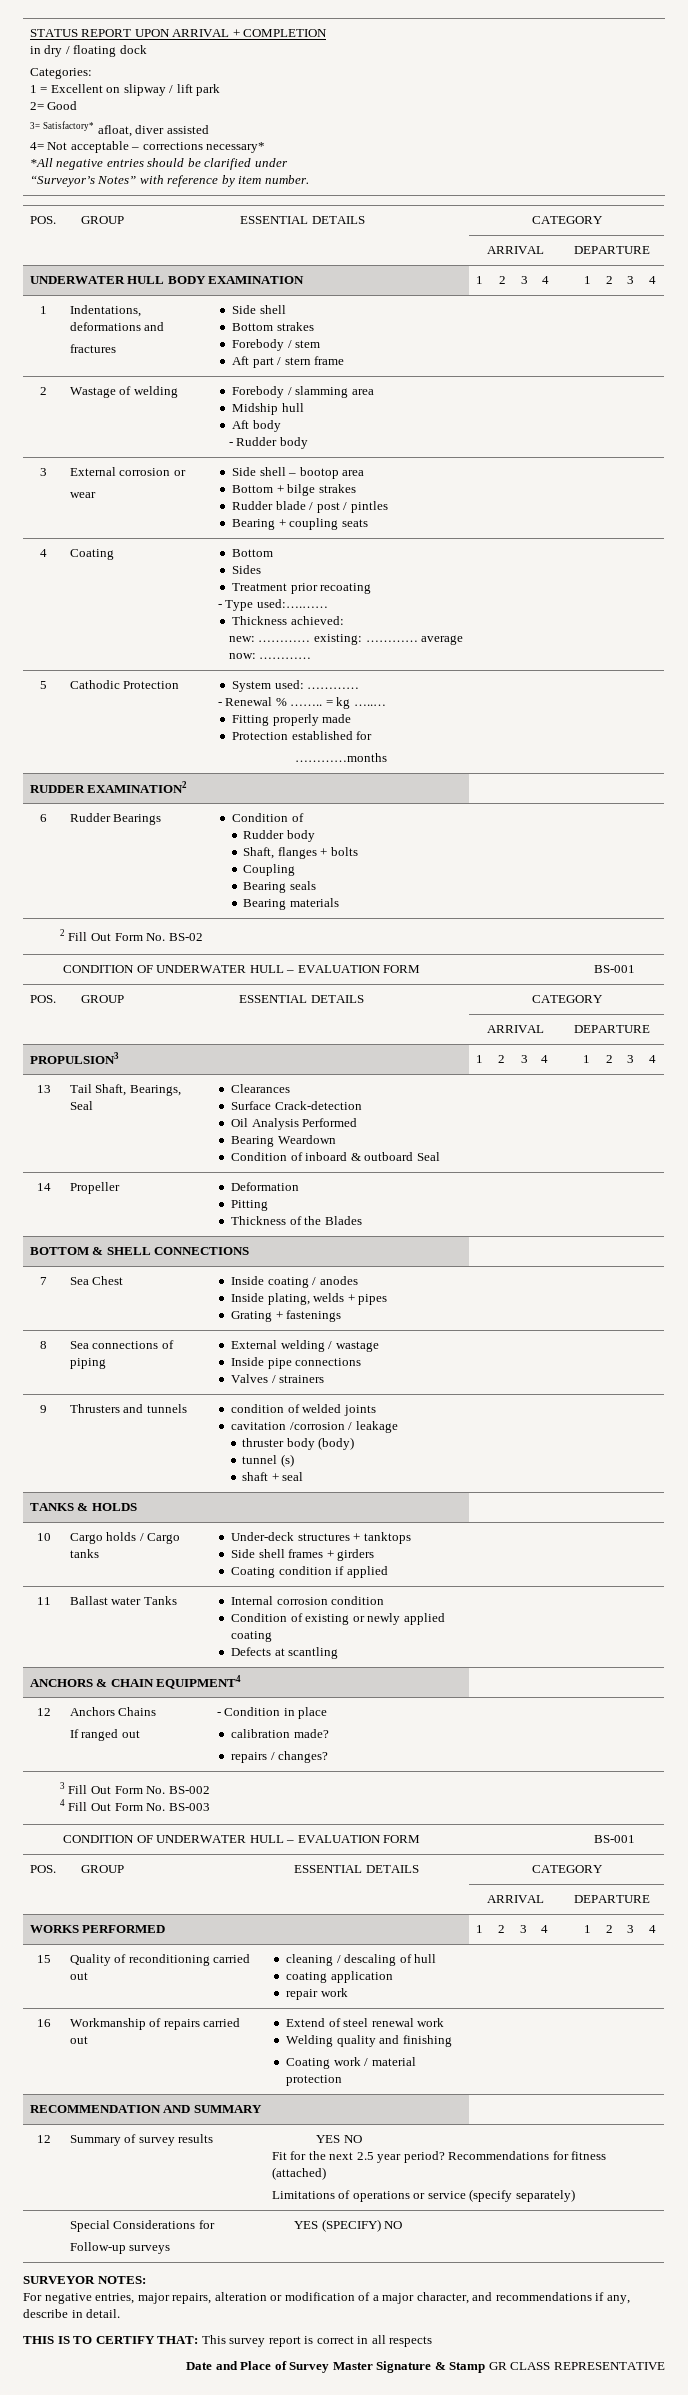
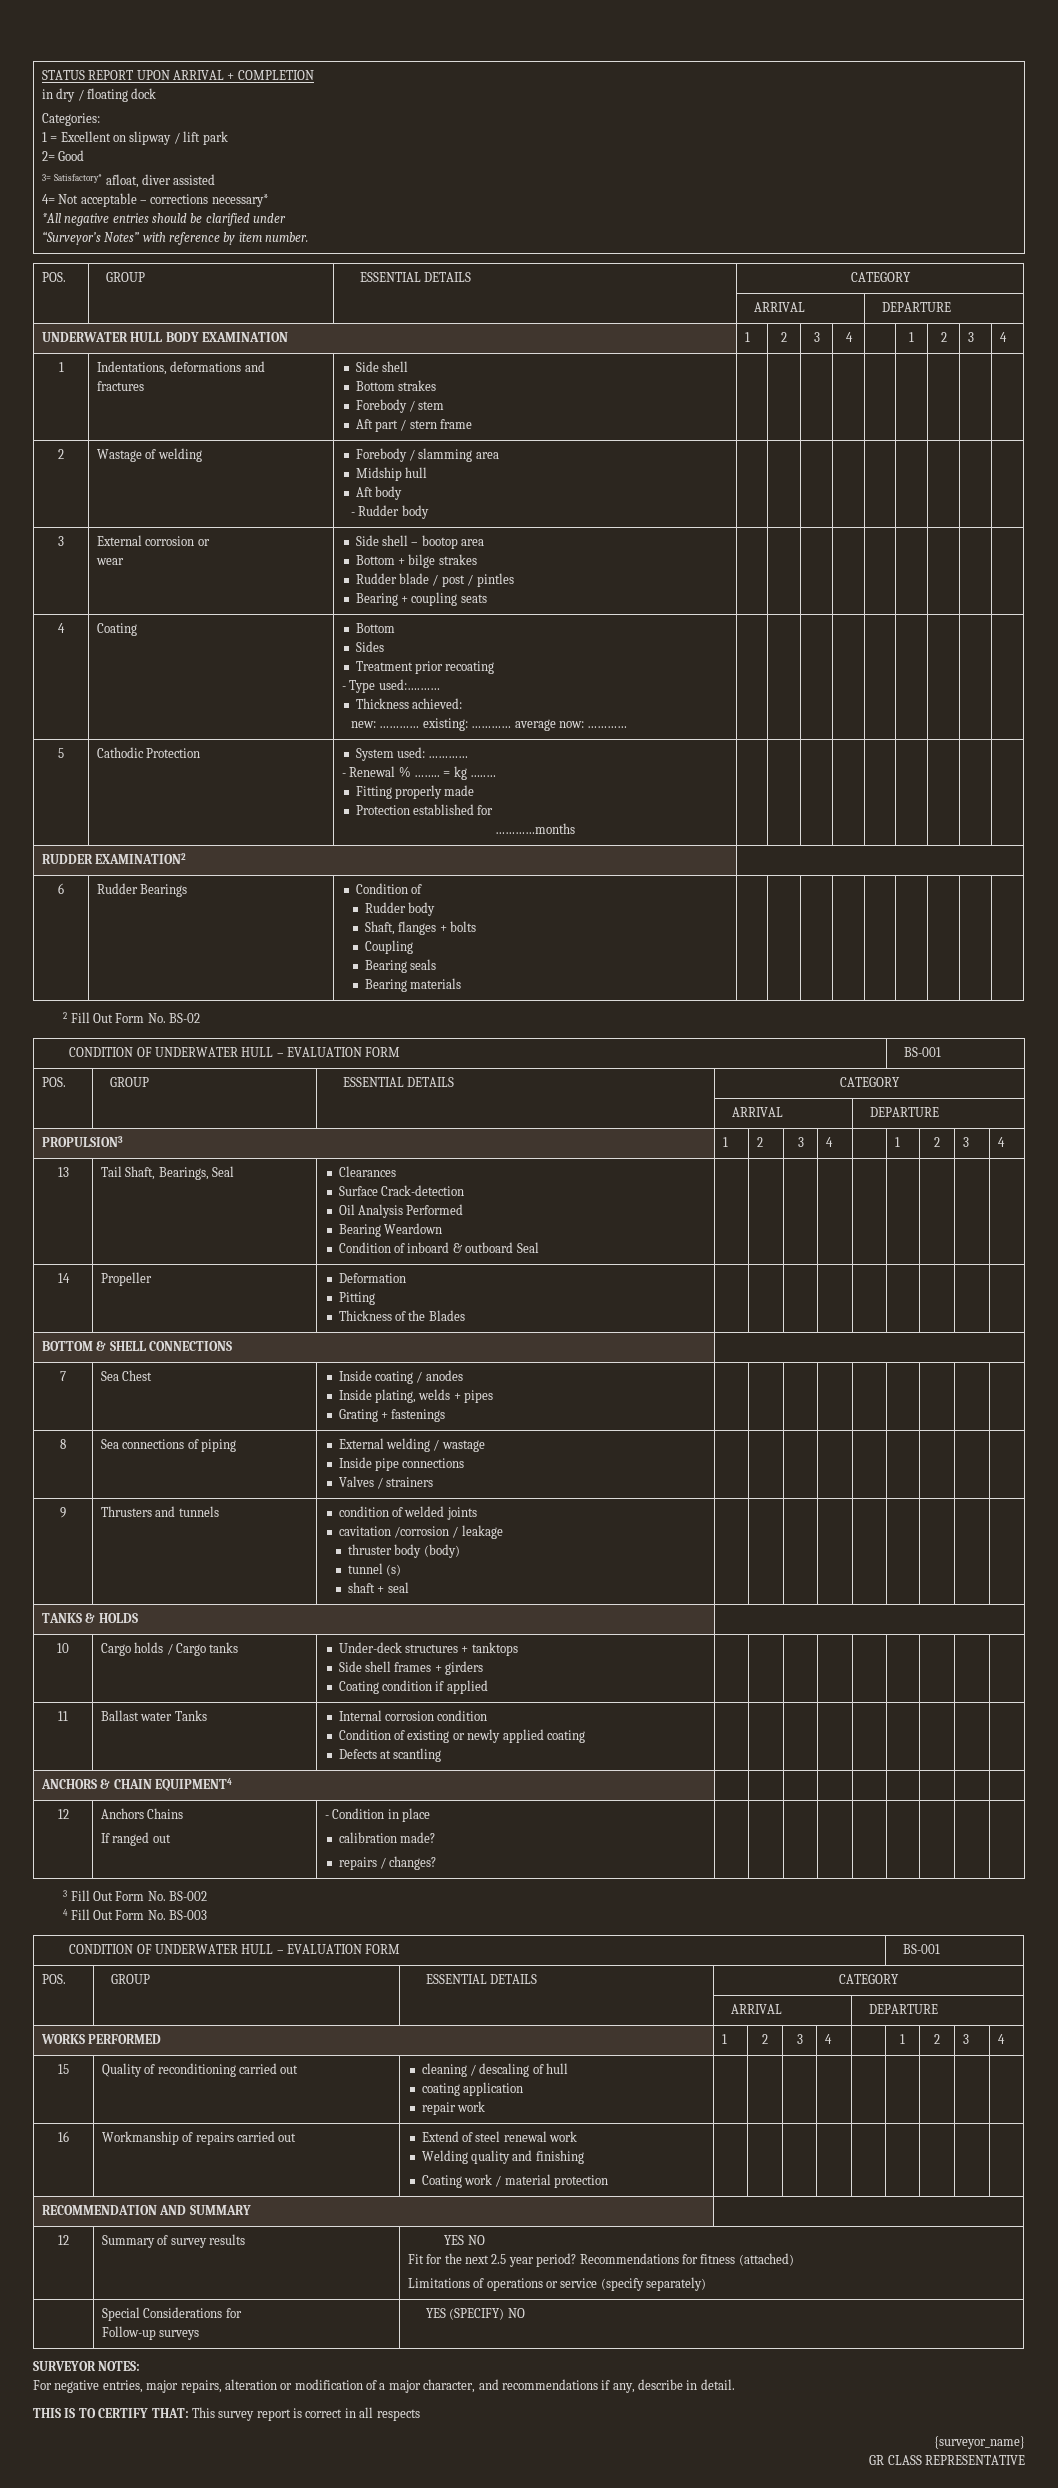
[186,2361,486,2373] Date and Place of Survey Master Signature & Stamp -> [934,2436,1025,2449] {surveyor_name} //

